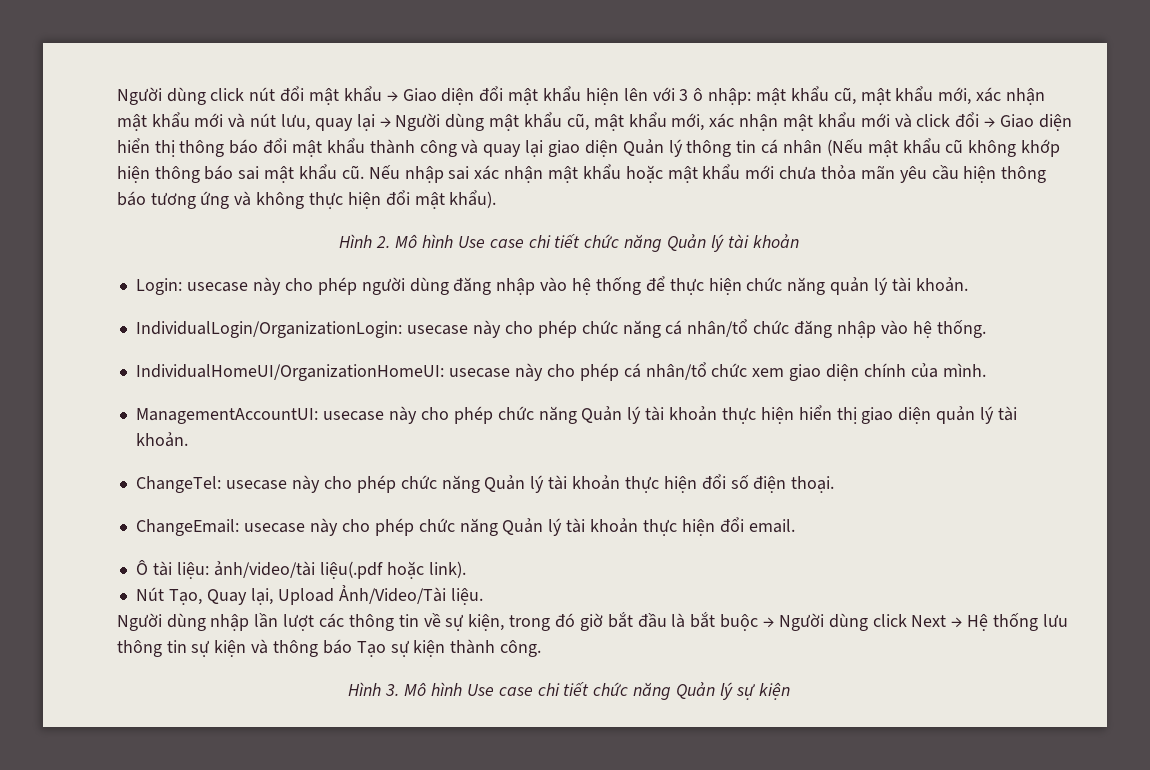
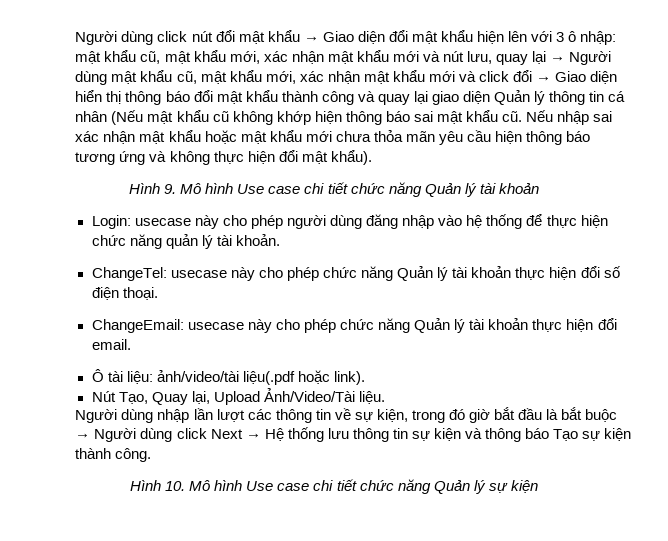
[376,236,391,248] 2. -> [164,184,177,194] 9.
[136,319,986,338] [136,362,986,381] [136,405,1017,424] [136,432,189,447] // IndividualLogin/OrganizationLogin: usecase này cho phép chức năng cá nhân/tổ chức đăng nhập vào hệ thống. // IndividualHomeUI/OrganizationHomeUI: usecase này cho phép cá nhân/tổ chức xem giao diện chính của mình. // ManagementAccountUI: usecase này cho phép chức năng Quản lý tài khoản thực hiện hiển thị giao diện quản lý tài khoản. -> (281, 240) none
[385,684,400,696] 3. -> [165,481,186,491] 10.

